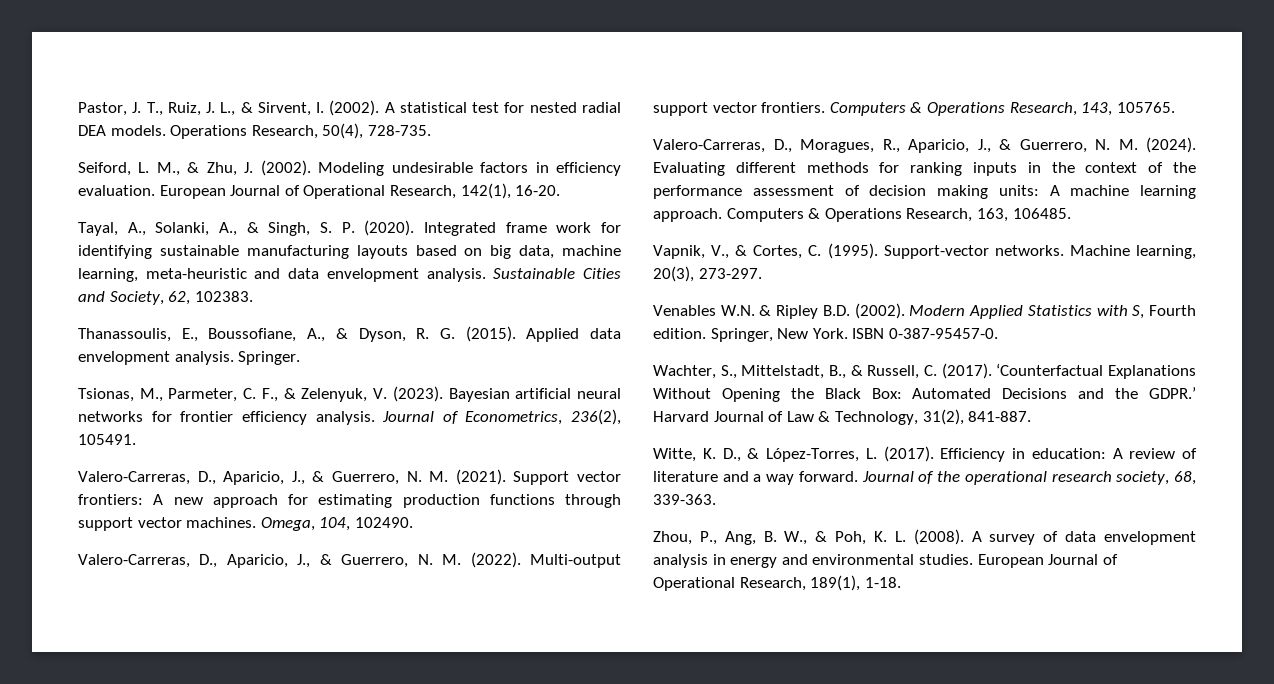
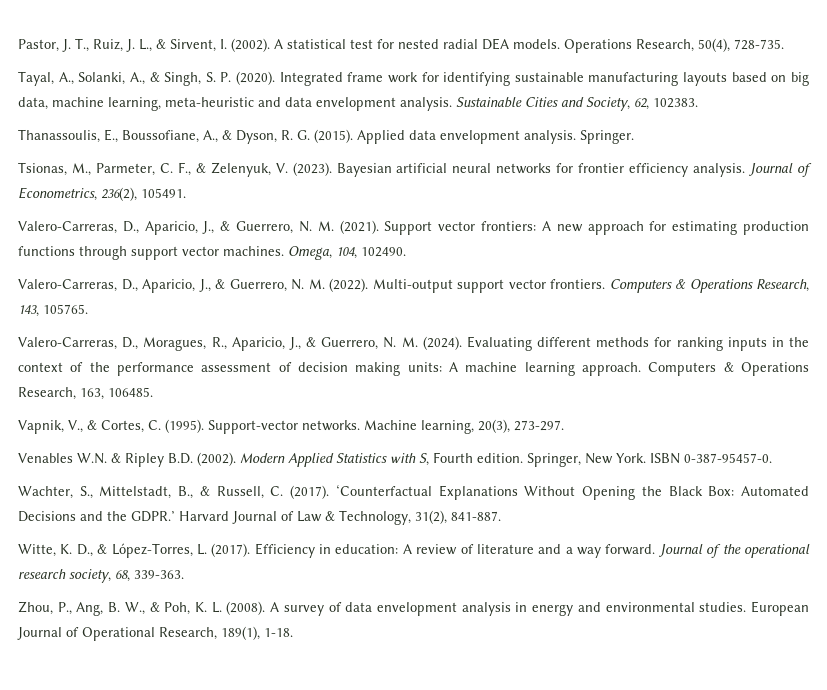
[78,160,621,176] [78,183,561,199] // Seiford, L. M., & Zhu, J. (2002). Modeling undesirable factors in efficiency evaluation. European Journal of Operational Research, 142(1), 16-20. -> (784, 44) none

